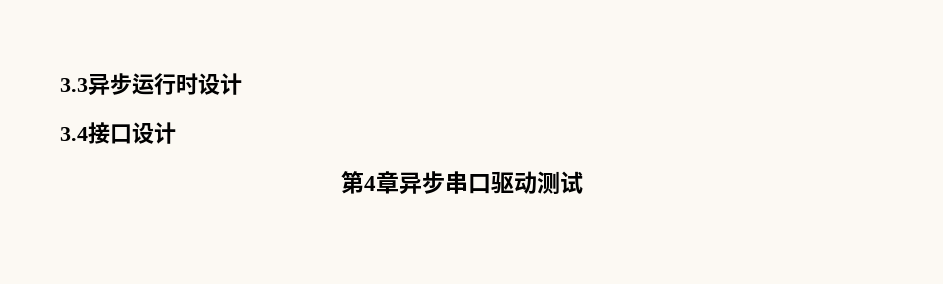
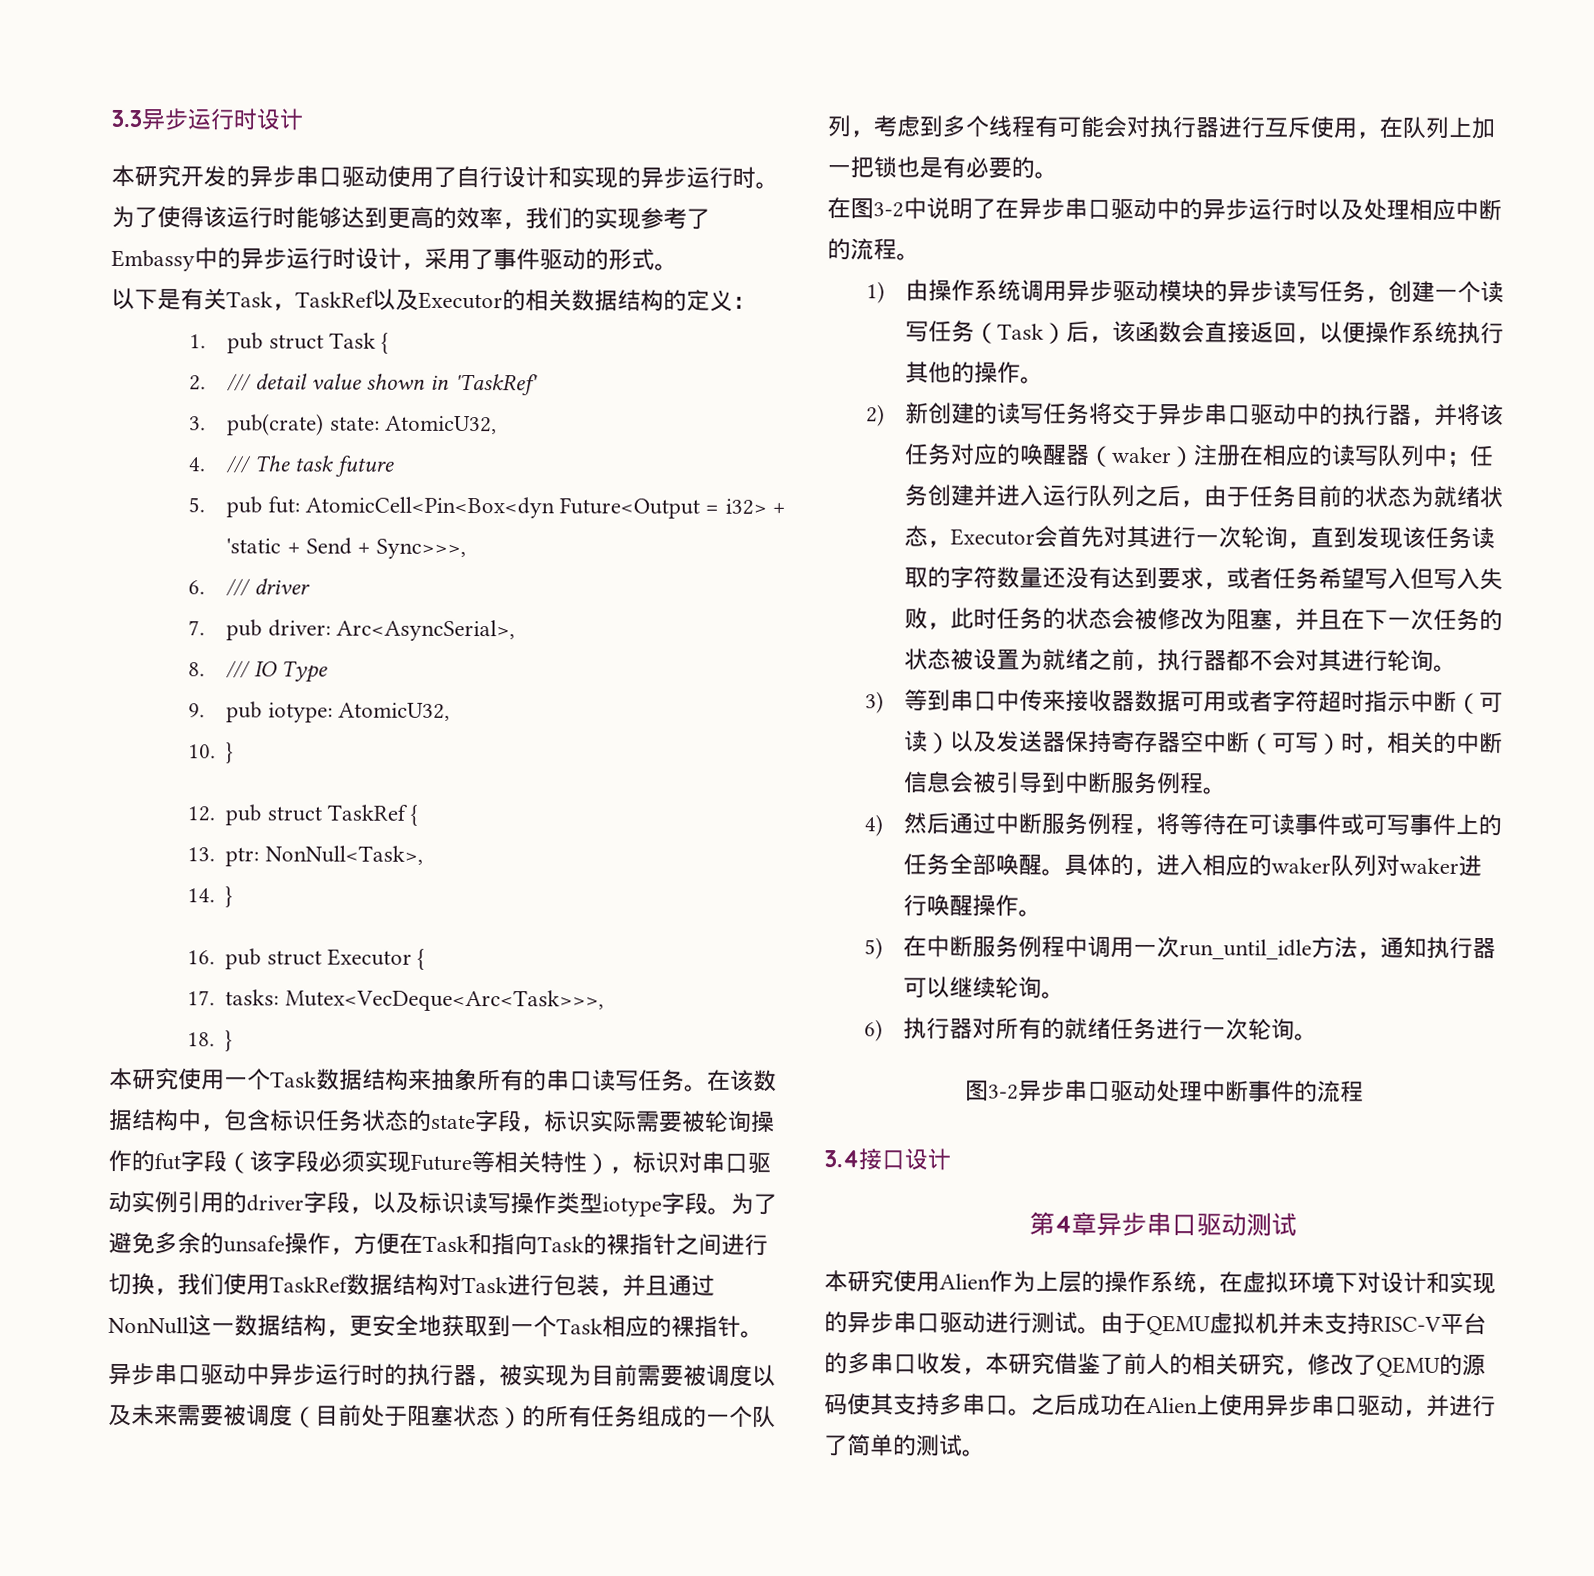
(242, 84) none -> [111,164,779,189] [111,205,710,230] [111,247,678,272] [111,287,756,312] [188,332,390,354] [188,373,538,396] [188,413,497,436] [187,455,395,477] [187,496,786,519] [226,537,467,560] [187,578,310,596] [187,619,515,642] [187,660,328,683] [187,701,450,723] [187,742,235,764] [186,804,419,826] [186,845,423,867] [186,886,234,908] [186,948,426,970] [186,989,604,1012] [186,1030,234,1052] [109,1067,777,1092] [108,1108,775,1133] [108,1149,771,1175] [108,1190,777,1217] [108,1231,768,1256] [108,1272,715,1297] [108,1314,764,1338] [108,1363,776,1387] [108,1404,776,1429] [827,115,1495,140] [827,156,1058,179] [827,197,1502,222] [827,238,920,261] [865,279,1504,304] [904,320,1504,345] [904,361,1044,384] [865,402,1504,427] [903,443,1494,468] [903,484,1503,509] [903,525,1495,550] [903,566,1503,591] [903,607,1503,632] [903,648,1457,672] [864,689,1503,715] [903,730,1503,755] [902,771,1227,795] [863,812,1502,837] [902,853,1482,877] [902,894,1042,917] [863,935,1496,960] [902,976,1065,999] [863,1017,1318,1042] [964,1079,1364,1103] // 本研究开发的异步串口驱动使用了自行设计和实现的异步运行时。为了使得该运行时能够达到更高的效率，我们的实现参考了Embassy中的异步运行时设计，采用了事件驱动的形式。 // 以下是有关Task，TaskRef以及Executor的相关数据结构的定义： // 1. pub struct Task { // 2. /// detail value shown in 'TaskRef' // 3. pub(crate) state: AtomicU32, // 4. /// The task future // 5. pub fut: AtomicCell<Pin<Box<dyn Future<Output = i32> + 'static + Send + Sync>>>, // 6. /// driver // 7. pub driver: Arc<AsyncSerial>, // 8. /// IO Type // 9. pub iotype: AtomicU32, // 10. } // 12. pub struct TaskRef { // 13. ptr: NonNull<Task>, // 14. } // 16. pub struct Executor { // 17. tasks: Mutex<VecDeque<Arc<Task>>>, // 18. } // 本研究使用一个Task数据结构来抽象所有的串口读写任务。在该数据结构中，包含标识任务状态的state字段，标识实际需要被轮询操作的fut字段（该字段必须实现Future等相关特性），标识对串口驱动实例引用的driver字段，以及标识读写操作类型iotype字段。为了避免多余的unsafe操作，方便在Task和指向Task的裸指针之间进行切换，我们使用TaskRef数据结构对Task进行包装，并且通过NonNull这一数据结构，更安全地获取到一个Task相应的裸指针。 // 异步串口驱动中异步运行时的执行器，被实现为目前需要被调度以及未来需要被调度（目前处于阻塞状态）的所有任务组成的一个队列，考虑到多个线程有可能会对执行器进行互斥使用，在队列上加一把锁也是有必要的。 // 在图3-2中说明了在异步串口驱动中的异步运行时以及处理相应中断的流程。 // 1)由操作系统调用异步驱动模块的异步读写任务，创建一个读写任务（Task）后，该函数会直接返回，以便操作系统执行其他的操作。 // 2)新创建的读写任务将交于异步串口驱动中的执行器，并将该任务对应的唤醒器（waker）注册在相应的读写队列中；任务创建并进入运行队列之后，由于任务目前的状态为就绪状态，Executor会首先对其进行一次轮询，直到发现该任务读取的字符数量还没有达到要求，或者任务希望写入但写入失败，此时任务的状态会被修改为阻塞，并且在下一次任务的状态被设置为就绪之前，执行器都不会对其进行轮询。 // 3)等到串口中传来接收器数据可用或者字符超时指示中断（可读）以及发送器保持寄存器空中断（可写）时，相关的中断信息会被引导到中断服务例程。 // 4)然后通过中断服务例程，将等待在可读事件或可写事件上的任务全部唤醒。具体的，进入相应的waker队列对waker进行唤醒操作。 // 5)在中断服务例程中调用一次run_until_idle方法，通知执行器可以继续轮询。 // 6)执行器对所有的就绪任务进行一次轮询。 // 图3-2异步串口驱动处理中断事件的流程
(583, 182) none -> [824,1270,1496,1295] [824,1311,1487,1337] [824,1352,1486,1378] [824,1393,1496,1418] [824,1434,986,1457] // 本研究使用Alien作为上层的操作系统，在虚拟环境下对设计和实现的异步串口驱动进行测试。由于QEMU虚拟机并未支持RISC-V平台的多串口收发，本研究借鉴了前人的相关研究，修改了QEMU的源码使其支持多串口。之后成功在Alien上使用异步串口驱动，并进行了简单的测试。

